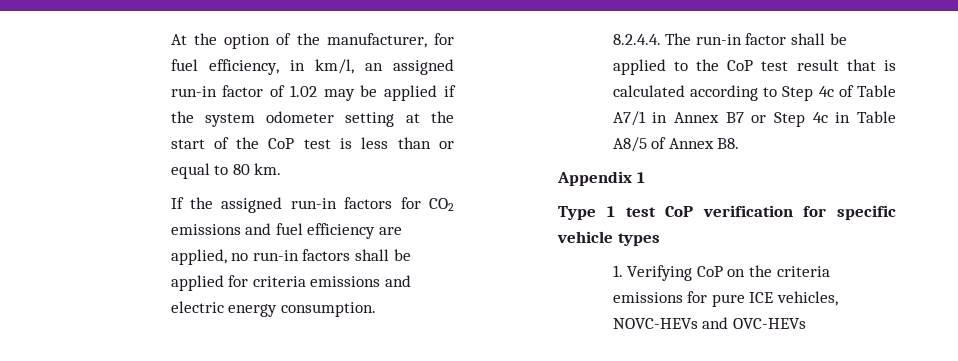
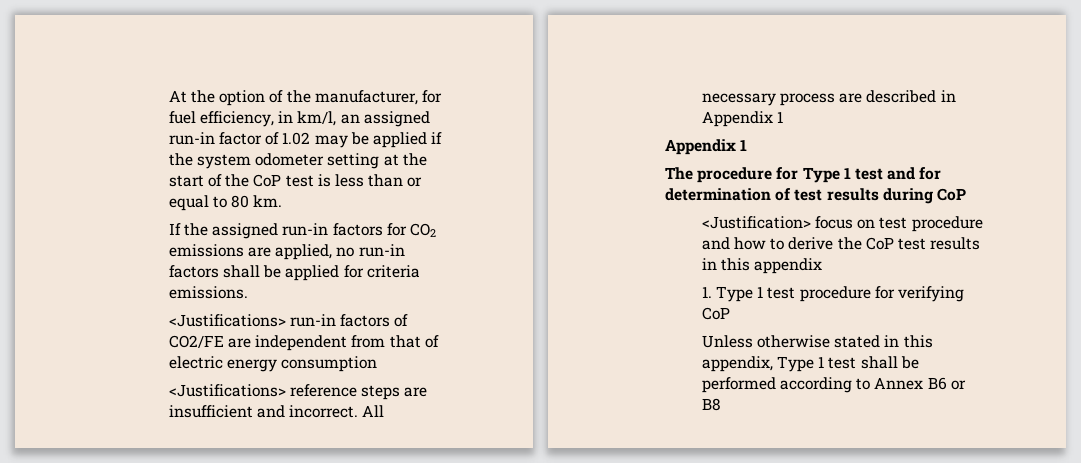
[245,223,376,239] and fuel efficiency -> (244, 250) none
[310,275,411,287] [170,301,376,317] [612,33,847,45] [612,59,896,75] [612,85,896,101] [612,111,896,127] [612,137,740,152] [557,171,645,186] [558,205,896,220] [557,231,660,246] [612,265,830,281] [612,291,838,307] [612,317,806,329] emissions and electric energy consumption. // 8.2.4.4. The run-in factor shall be applied to the CoP test result that is calculated according to Step 4c of Table A7/1 in Annex B7 or Step 4c in Table A8/5 of Annex B8. // Appendix 1 // Type 1 test CoP verification for specific vehicle types // 1. Verifying CoP on the criteria emissions for pure ICE vehicles, NOVC-HEVs and OVC-HEVs -> [168,286,248,299] [168,314,409,327] [168,335,439,351] [168,356,378,372] [168,384,428,400] [168,405,385,418] [701,90,956,106] [701,111,784,127] [664,139,748,155] [664,167,942,183] [664,188,966,204] [701,216,983,232] [701,237,981,250] [701,258,823,274] [701,286,965,302] [701,307,730,320] [701,335,933,348] [701,356,919,372] [701,377,966,393] [701,398,721,411] emissions. // <Justifications> run-in factors of CO2/FE are independent from that of electric energy consumption // <Justifications> reference steps are insufficient and incorrect. All necessary process are described in Appendix 1 // Appendix 1 // The procedure for Type 1 test and for determination of test results during CoP // <Justification> focus on test procedure and how to derive the CoP test results in this appendix // 1. Type 1 test procedure for verifying CoP // Unless otherwise stated in this appendix, Type 1 test shall be performed according to Annex B6 or B8

